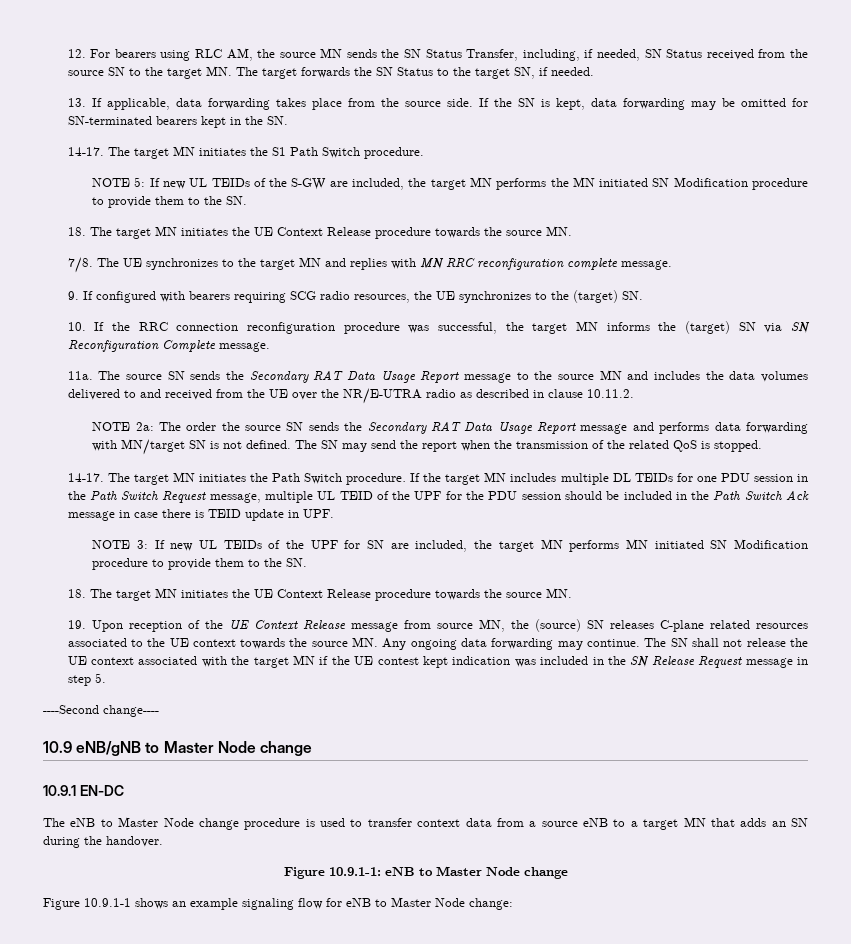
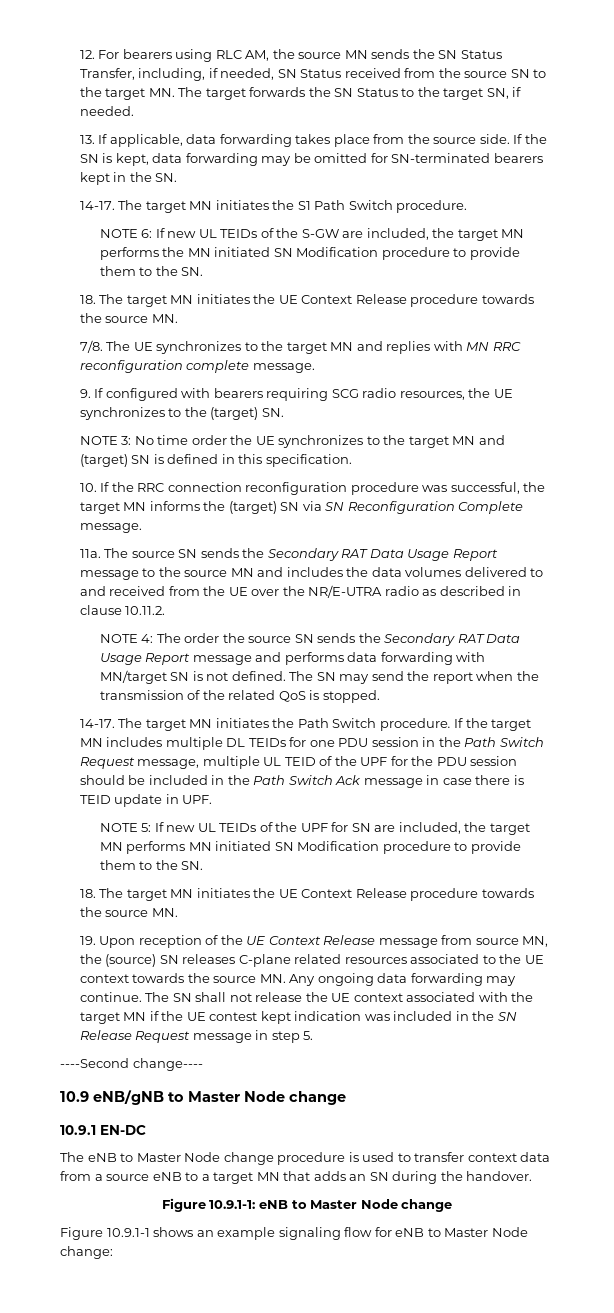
[134,177,146,187] 5: -> [141,229,153,238] 6:
(643, 295) none -> [79,435,505,448] [79,454,352,467] // NOTE 3: No time order the UE synchronizes to the target MN and (target) SN is defined in this specification.
[135,422,154,431] 2a: -> [141,634,154,643] 4:
[136,540,148,549] 3: -> [141,823,152,832] 5:

